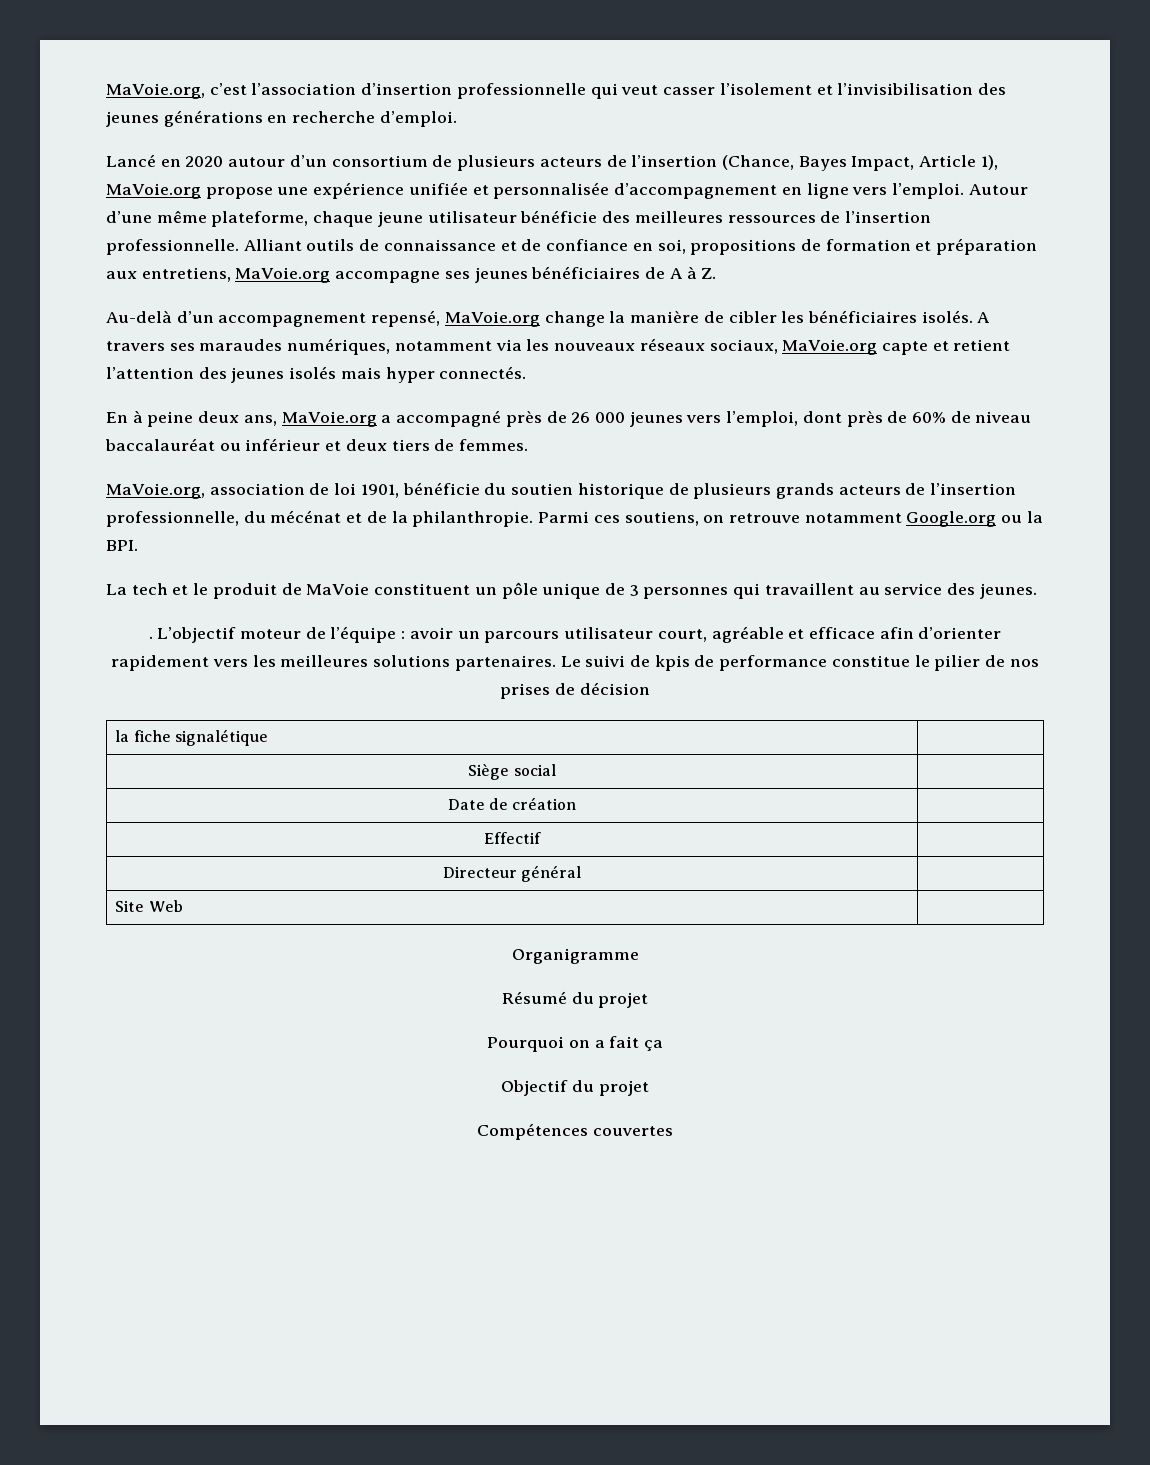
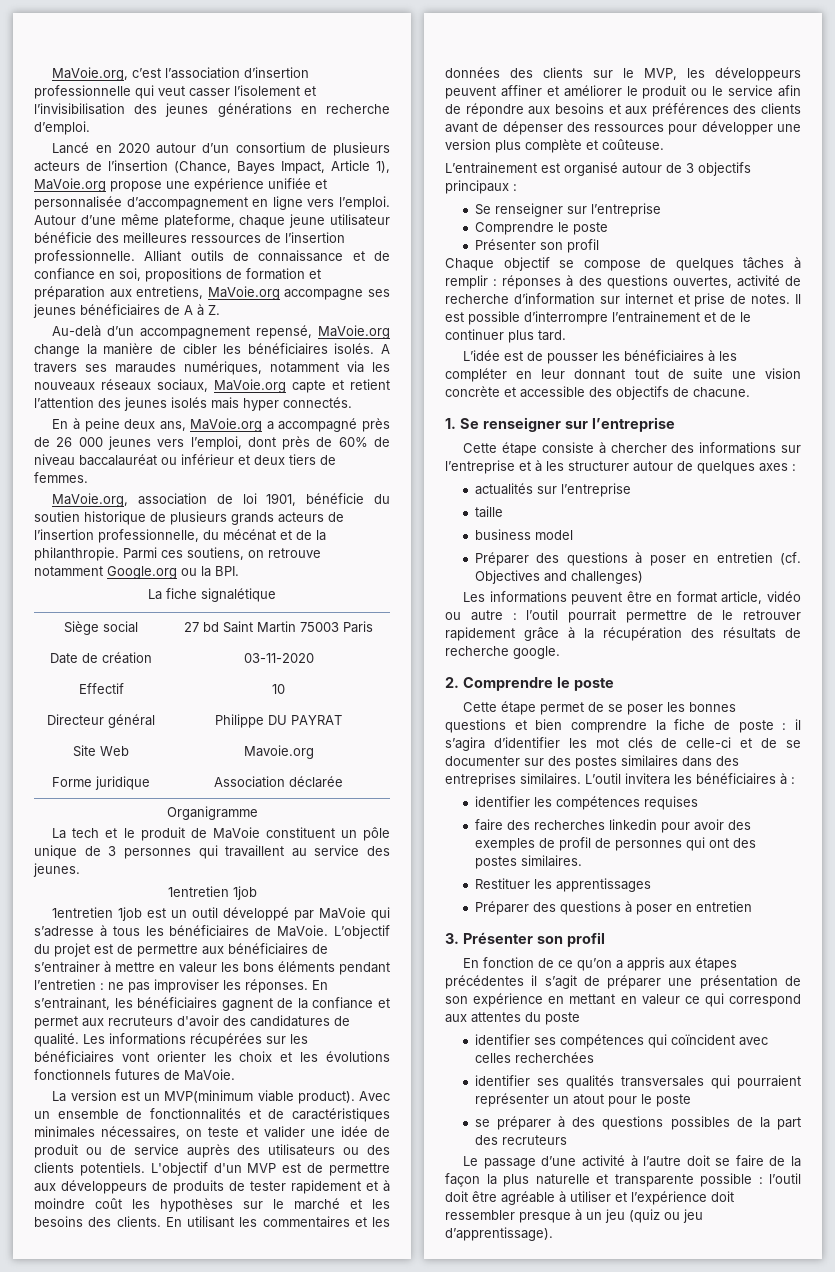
(138, 545) none -> [148,588,276,602] [64,621,138,635] [184,621,373,633] [50,652,152,664] [243,653,314,663] [78,683,124,694] [272,684,285,694] [47,714,155,728] [215,714,342,728] [73,745,129,757] [243,745,314,759] [52,776,150,790] [214,776,343,788] [166,806,258,820] // La fiche signalétique // Siège social | 27 bd Saint Martin 75003 Paris // Date de création | 03-11-2020 // Effectif | 10 // Directeur général | Philippe DU PAYRAT // Site Web | Mavoie.org // Forme juridique | Association déclarée // Organigramme
[148,626,1002,643] [111,655,1039,671] [500,682,650,699] [115,729,268,746] [468,764,556,780] [447,797,577,810] [484,832,541,844] [442,865,582,882] [115,900,183,912] [511,948,639,964] [501,991,649,1008] [487,1036,663,1052] [501,1080,649,1096] [477,1123,673,1140] . L’objectif moteur de l’équipe : avoir un parcours utilisateur court, agréable et efficace afin d’orienter rapidement vers les meilleures solutions partenaires. Le suivi de kpis de performance constitue le pilier de nos prises de décision // la fiche signalétique | // Siège social | // Date de création | // Effectif | // Directeur général | // Site Web | // Organigramme // Résumé du projet // Pourquoi on a fait ça // Objectif du projet // Compétences couvertes -> [167,886,257,900] [52,907,390,921] [34,925,390,939] [34,943,328,957] [34,961,390,975] [34,979,328,993] [34,997,390,1011] [34,1015,350,1029] [34,1033,308,1047] [34,1051,390,1063] [34,1069,235,1081] [52,1090,390,1104] [34,1108,390,1122] [34,1126,390,1139] [34,1144,390,1158] [34,1162,390,1176] [34,1180,390,1194] [34,1198,390,1212] [34,1216,390,1228] [445,67,801,81] [445,85,801,99] [445,103,801,117] [445,121,801,135] [445,139,664,153] [445,162,751,176] [445,180,517,194] [474,203,661,217] [474,222,608,235] [474,239,599,253] [445,257,801,271] [445,275,801,289] [445,293,801,307] [445,311,751,325] [445,329,566,343] [463,350,738,364] [445,368,801,382] [445,386,750,400] [445,417,675,432] [463,442,801,456] [445,460,796,474] [474,483,631,497] [474,506,503,518] [474,529,573,540] [474,552,801,566] [474,570,643,584] [463,591,801,605] [445,609,801,623] [445,627,801,641] [445,646,560,659] [445,677,614,691] [463,701,737,715] [445,719,801,733] [445,737,801,751] [445,755,739,769] [445,773,795,787] [474,796,698,810] [474,819,751,833] [474,837,756,851] [474,855,582,869] [474,878,651,892] [474,901,752,915] [445,932,605,947] [463,957,738,971] [445,975,801,989] [445,993,801,1007] [445,1012,580,1025] [474,1034,768,1048] [474,1052,594,1063] [474,1075,801,1089] [474,1093,691,1107] [474,1116,801,1130] [474,1135,567,1145] [463,1155,801,1169] [445,1173,801,1187] [445,1191,734,1205] [445,1209,703,1223] [445,1227,553,1241] 1entretien 1job // 1entretien 1job est un outil développé par MaVoie qui s’adresse à tous les bénéficiaires de MaVoie. L’objectif du projet est de permettre aux bénéficiaires de s’entrainer à mettre en valeur les bons éléments pendant l’entretien : ne pas improviser les réponses. En s’entrainant, les bénéficiaires gagnent de la confiance et permet aux recruteurs d'avoir des candidatures de qualité. Les informations récupérées sur les bénéficiaires vont orienter les choix et les évolutions fonctionnels futures de MaVoie. // La version est un MVP(minimum viable product). Avec un ensemble de fonctionnalités et de caractéristiques minimales nécessaires, on teste et valider une idée de produit ou de service auprès des utilisateurs ou des clients potentiels. L'objectif d'un MVP est de permettre aux développeurs de produits de tester rapidement et à moindre coût les hypothèses sur le marché et les besoins des clients. En utilisant les commentaires et les données des clients sur le MVP, les développeurs peuvent affiner et améliorer le produit ou le service afin de répondre aux besoins et aux préférences des clients avant de dépenser des ressources pour développer une version plus complète et coûteuse. // L’entrainement est organisé autour de 3 objectifs principaux : // Se renseigner sur l’entreprise // Comprendre le poste // Présenter son profil // Chaque objectif se compose de quelques tâches à remplir : réponses à des questions ouvertes, activité de recherche d’information sur internet et prise de notes. Il est possible d’interrompre l’entrainement et de le continuer plus tard. // L’idée est de pousser les bénéficiaires à les compléter en leur donnant tout de suite une vision concrète et accessible des objectifs de chacune. // 1. Se renseigner sur l’entreprise // Cette étape consiste à chercher des informations sur l’entreprise et à les structurer autour de quelques axes : // actualités sur l’entreprise // taille // business model // Préparer des questions à poser en entretien (cf. Objectives and challenges) // Les informations peuvent être en format article, vidéo ou autre : l’outil pourrait permettre de le retrouver rapidement grâce à la récupération des résultats de recherche google. // 2. Comprendre le poste // Cette étape permet de se poser les bonnes questions et bien comprendre la fiche de poste : il s’agira d’identifier les mot clés de celle-ci et de se documenter sur des postes similaires dans des entreprises similaires. L’outil invitera les bénéficiaires à : // identifier les compétences requises // faire des recherches linkedin pour avoir des exemples de profil de personnes qui ont des postes similaires. // Restituer les apprentissages // Préparer des questions à poser en entretien // 3. Présenter son profil // En fonction de ce qu’on a appris aux étapes précédentes il s’agit de préparer une présentation de son expérience en mettant en valeur ce qui correspond aux attentes du poste // identifier ses compétences qui coïncident avec celles recherchées // identifier ses qualités transversales qui pourraient représenter un atout pour le poste // se préparer à des questions possibles de la part des recruteurs // Le passage d’une activité à l’autre doit se faire de la façon la plus naturelle et transparente possible : l’outil doit être agréable à utiliser et l’expérience doit ressembler presque à un jeu (quiz ou jeu d’apprentissage).

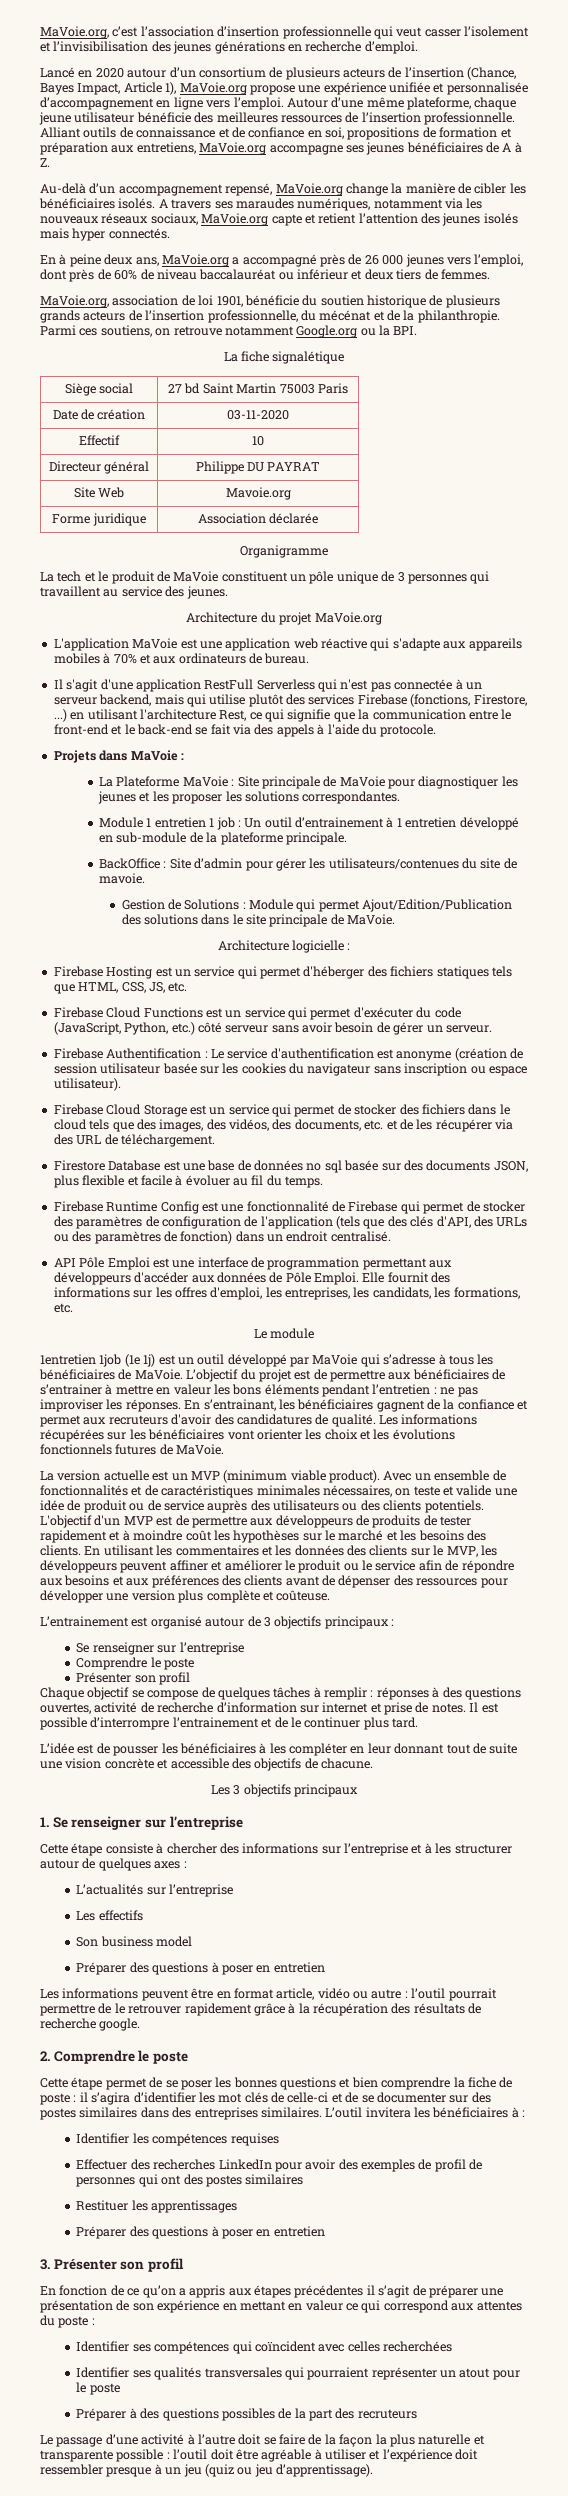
[167,886,257,900] [52,907,143,921] 1entretien 1job // 1entretien 1job -> [186,612,382,625] [53,638,522,651] [53,653,310,664] [53,679,482,692] [53,694,527,707] [53,709,512,722] [53,724,437,737] [53,750,184,763] [98,776,518,789] [97,791,401,804] [98,817,519,830] [98,832,347,845] [98,858,517,871] [98,873,145,884] [121,899,513,912] [121,914,396,927] [217,940,351,953] [53,966,512,979] [53,982,188,994] [53,1007,461,1020] [53,1022,492,1035] [53,1048,524,1061] [53,1063,527,1076] [53,1078,121,1091] [53,1104,510,1117] [53,1119,513,1132] [53,1134,215,1147] [53,1160,528,1173] [53,1175,324,1188] [53,1201,525,1214] [53,1216,528,1229] [53,1231,391,1244] [53,1257,453,1270] [53,1272,451,1285] [53,1287,520,1300] [53,1303,73,1313] [253,1328,315,1339] [40,1354,156,1367] Architecture du projet MaVoie.org // L'application MaVoie est une application web réactive qui s'adapte aux appareils mobiles à 70% et aux ordinateurs de bureau. // Il s'agit d'une application RestFull Serverless qui n'est pas connectée à un serveur backend, mais qui utilise plutôt des services Firebase (fonctions, Firestore, ...) en utilisant l'architecture Rest, ce qui signifie que la communication entre le front-end et le back-end se fait via des appels à l'aide du protocole. // Projets dans MaVoie : // La Plateforme MaVoie : Site principale de MaVoie pour diagnostiquer les jeunes et les proposer les solutions correspondantes. // Module 1 entretien 1 job : Un outil d’entrainement à 1 entretien développé en sub-module de la plateforme principale. // BackOffice : Site d’admin pour gérer les utilisateurs/contenues du site de mavoie. // Gestion de Solutions : Module qui permet Ajout/Edition/Publication des solutions dans le site principale de MaVoie. // Architecture logicielle : // Firebase Hosting est un service qui permet d'héberger des fichiers statiques tels que HTML, CSS, JS, etc. // Firebase Cloud Functions est un service qui permet d'exécuter du code (JavaScript, Python, etc.) côté serveur sans avoir besoin de gérer un serveur. // Firebase Authentification : Le service d'authentification est anonyme (création de session utilisateur basée sur les cookies du navigateur sans inscription ou espace utilisateur). // Firebase Cloud Storage est un service qui permet de stocker des fichiers dans le cloud tels que des images, des vidéos, des documents, etc. et de les récupérer via des URL de téléchargement. // Firestore Database est une base de données no sql basée sur des documents JSON, plus flexible et facile à évoluer au fil du temps. // Firebase Runtime Config est une fonctionnalité de Firebase qui permet de stocker des paramètres de configuration de l'application (tels que des clés d'API, des URLs ou des paramètres de fonction) dans un endroit centralisé. // API Pôle Emploi est une interface de programmation permettant aux développeurs d'accéder aux données de Pôle Emploi. Elle fournit des informations sur les offres d'emploi, les entreprises, les candidats, les formations, etc. // Le module // 1entretien 1job (1e 1j)
[120,1090,254,1103] est un MVP(minimum -> [103,1470,288,1483] actuelle est un MVP (minimum
[263,1126,305,1138] valider -> [456,1485,492,1496] valide
(750, 392) none -> [210,1784,359,1797] // Les 3 objectifs principaux
[474,483,631,497] [474,506,503,518] actualités sur l’entreprise // taille // -> [76,1884,234,1897] [76,1910,143,1921] [76,1937,99,1947] L’actualités sur l’entreprise // Les effectifs // Son
[780,552,801,565] [474,570,643,584] (cf. Objectives and challenges) -> (325, 1967) none
[474,796,530,807] identifier -> [76,2133,130,2144] Identifier
[474,819,503,831] faire -> [76,2159,128,2170] Effectuer
[608,819,657,830] linkedin -> [218,2159,272,2170] LinkedIn
[520,855,582,867] similaires. -> [245,2174,304,2185] similaires
[474,1034,530,1045] // identifier -> [91,2318,95,2325] [76,2341,130,2352] : // Identifier
[474,1075,530,1086] identifier -> [76,2367,130,2378] Identifier
[474,1116,551,1130] se préparer -> [76,2408,127,2421] Préparer

